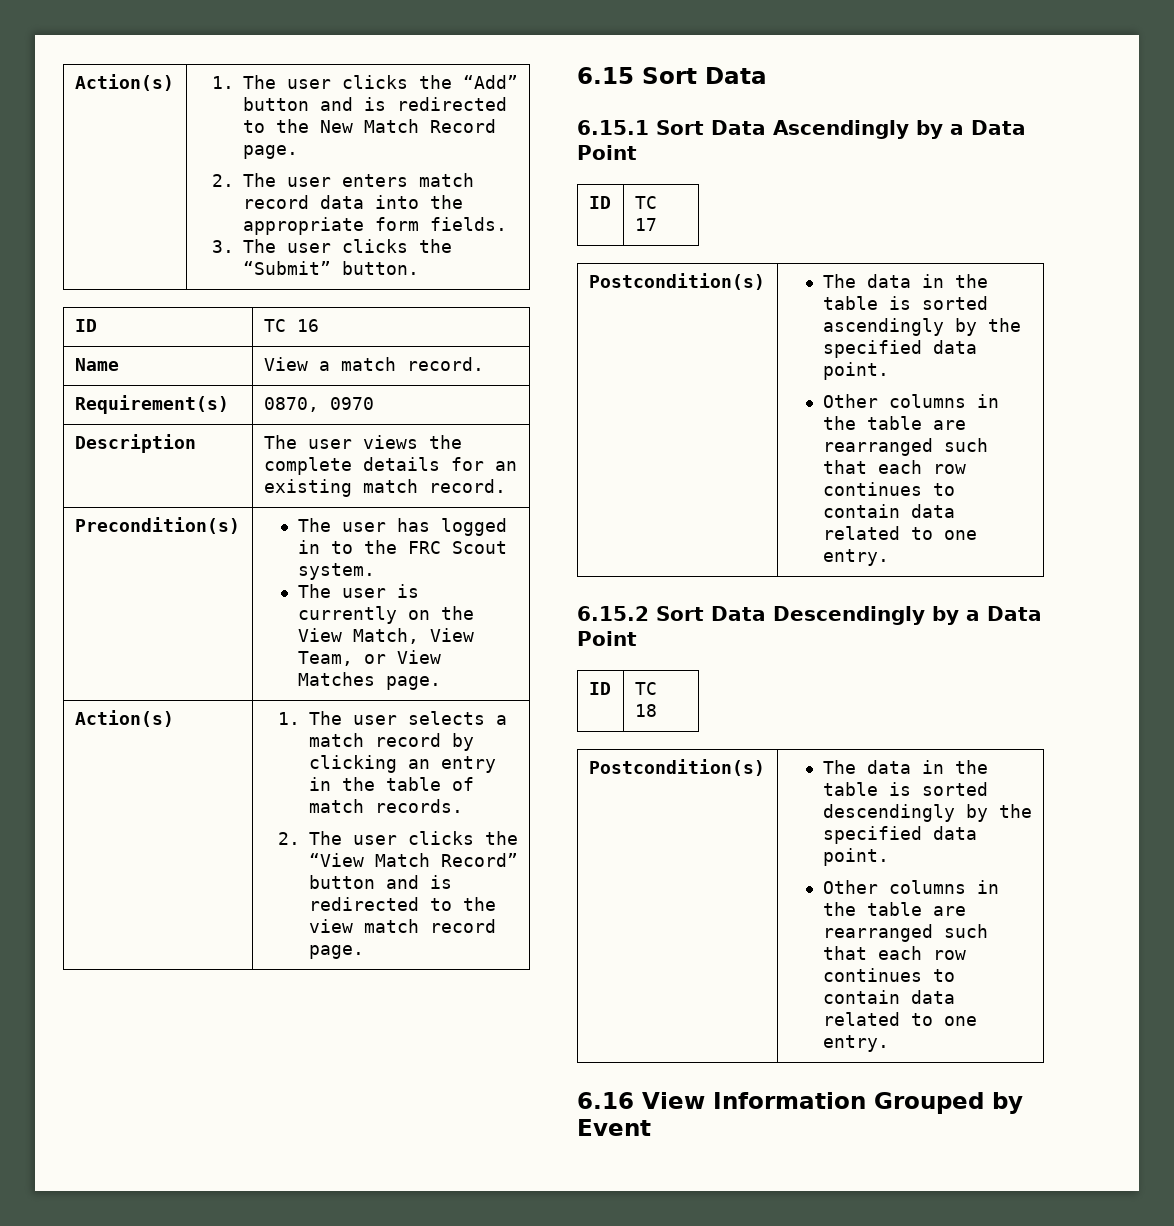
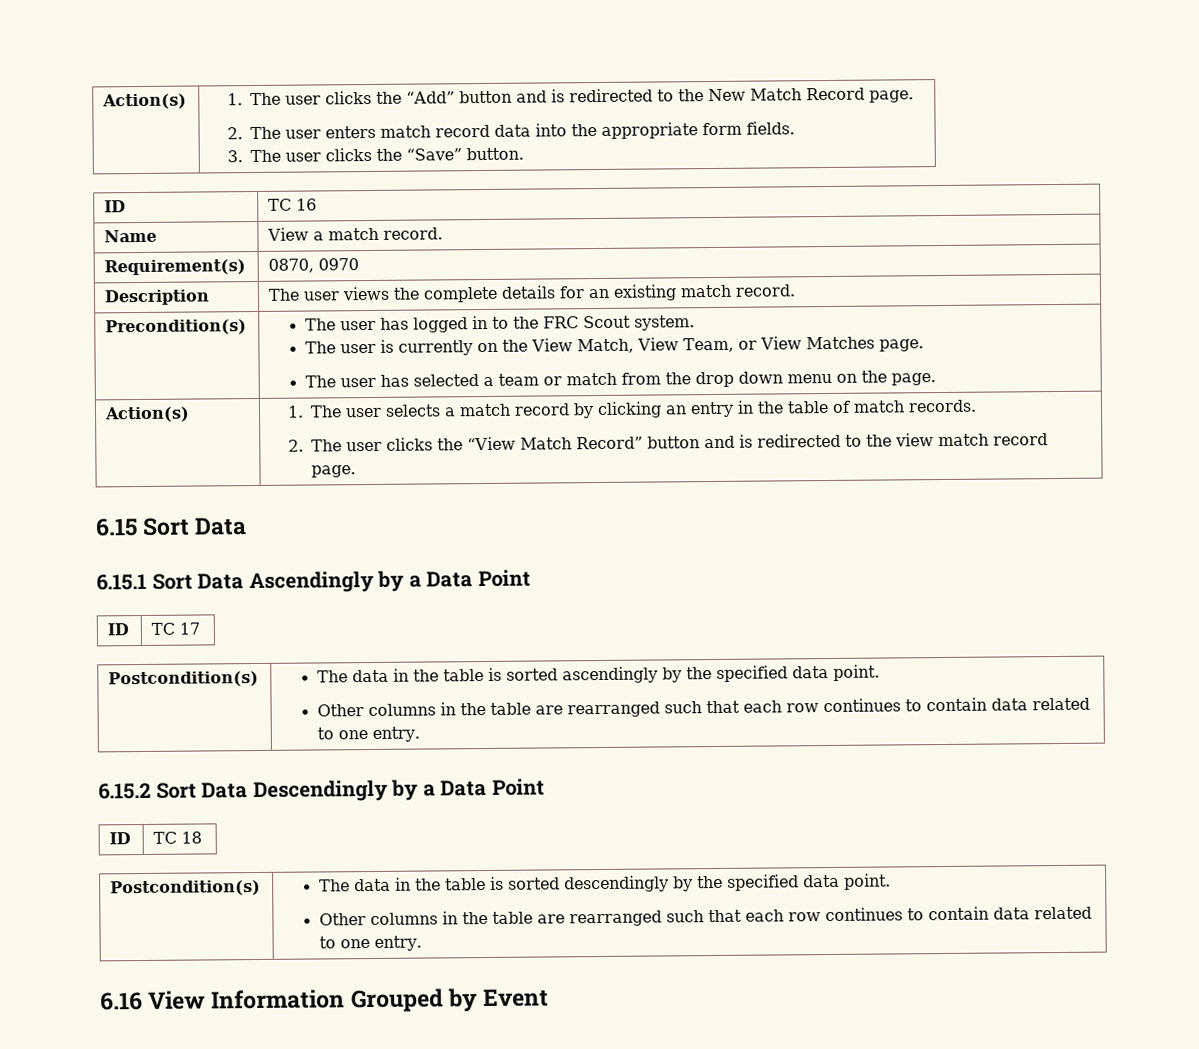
[242,261,331,275] “Submit” -> [406,148,463,161] “Save”
(441, 683) none -> [304,370,936,388] // The user has selected a team or match from the drop down menu on the page.

